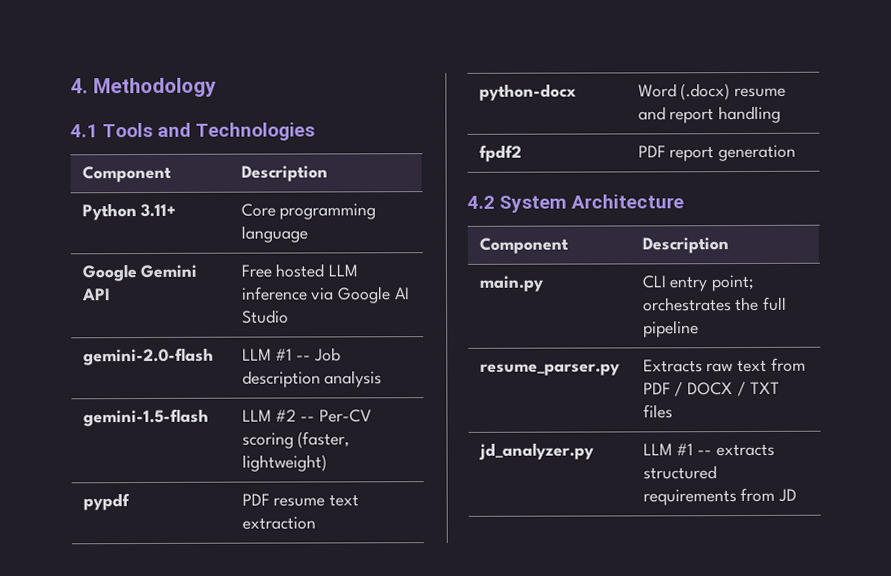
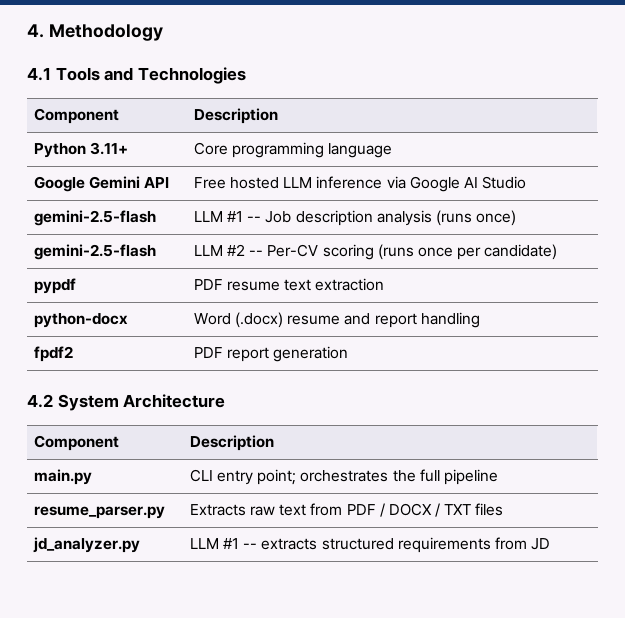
[82,347,214,366] gemini-2.0-flash -> [33,210,156,226] gemini-2.5-flash
[82,408,209,427] // gemini-1.5-flash -> [435,210,517,226] [33,244,156,260] (runs once) // gemini-2.5-flash
[297,431,351,449] [241,454,327,472] (faster, lightweight) -> [377,244,558,260] (runs once per candidate)

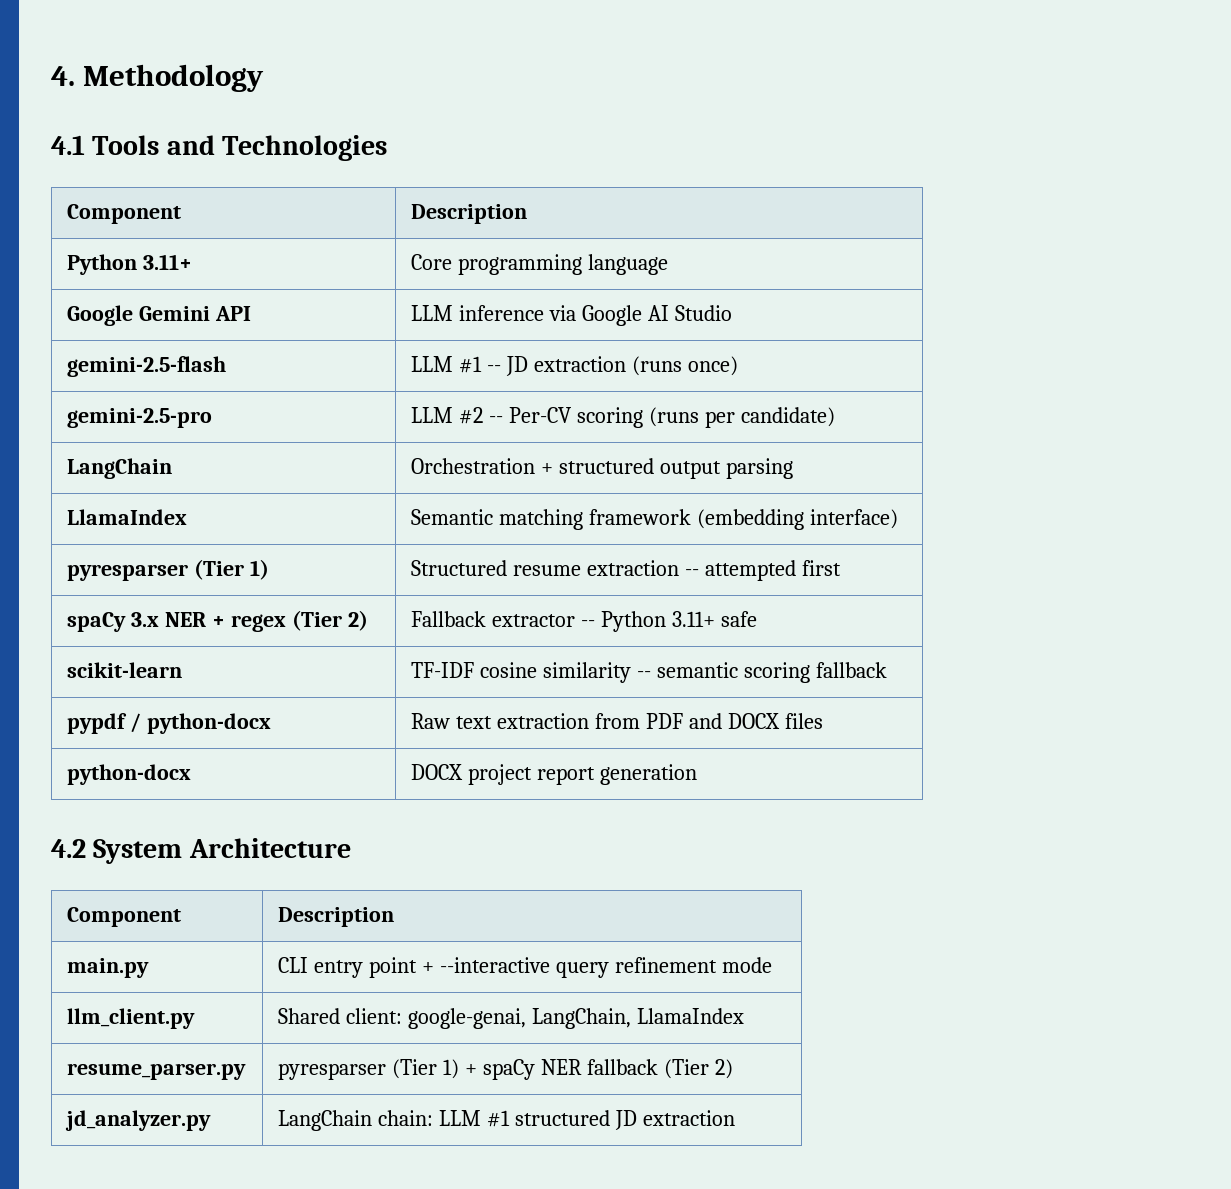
[193,177,279,189] Free hosted -> (251, 313) none
[265,210,432,226] Job description analysis -> [505,356,626,376] JD extraction
[33,244,156,260] gemini-2.5-flash -> [67,408,213,428] gemini-2.5-pro
[417,247,453,257] once -> (699, 417) none
[33,278,76,294] [193,278,385,291] [33,313,128,328] [193,312,480,328] [33,346,73,362] [193,347,223,358] pypdf | PDF resume text extraction // python-docx | Word (.docx) resume and report handling // fpdf2 | PDF -> [67,458,173,479] [411,458,793,479] [67,509,188,525] [411,509,898,530] [67,559,269,581] [411,560,841,581] [67,610,368,632] [411,611,757,632] [67,662,183,678] [411,662,887,683] [67,713,271,734] [411,713,823,729] [67,764,192,785] [411,764,533,785] LangChain | Orchestration + structured output parsing // LlamaIndex | Semantic matching framework (embedding interface) // pyresparser (Tier 1) | Structured resume extraction -- attempted first // spaCy 3.x NER + regex (Tier 2) | Fallback extractor -- Python 3.11+ safe // scikit-learn | TF-IDF cosine similarity -- semantic scoring fallback // pypdf / python-docx | Raw text extraction from PDF and DOCX files // python-docx | DOCX project
[257,469,498,485] [33,506,165,519] [189,503,504,517] [32,537,140,553] [189,537,551,553] point; orchestrates the full pipeline // resume_parser.py | Extracts raw text from PDF / DOCX / TXT files // jd_analyzer.py | LLM #1 -- extracts structured requirements from JD -> [368,957,772,978] [67,1008,196,1029] [278,1008,744,1029] [67,1063,247,1080] [278,1059,733,1080] [65,1110,212,1131] [278,1110,735,1131] point + --interactive query refinement mode // llm_client.py | Shared client: google-genai, LangChain, LlamaIndex // resume_parser.py | pyresparser (Tier 1) + spaCy NER fallback (Tier 2) // jd_analyzer.py | LangChain chain: LLM #1 structured JD extraction

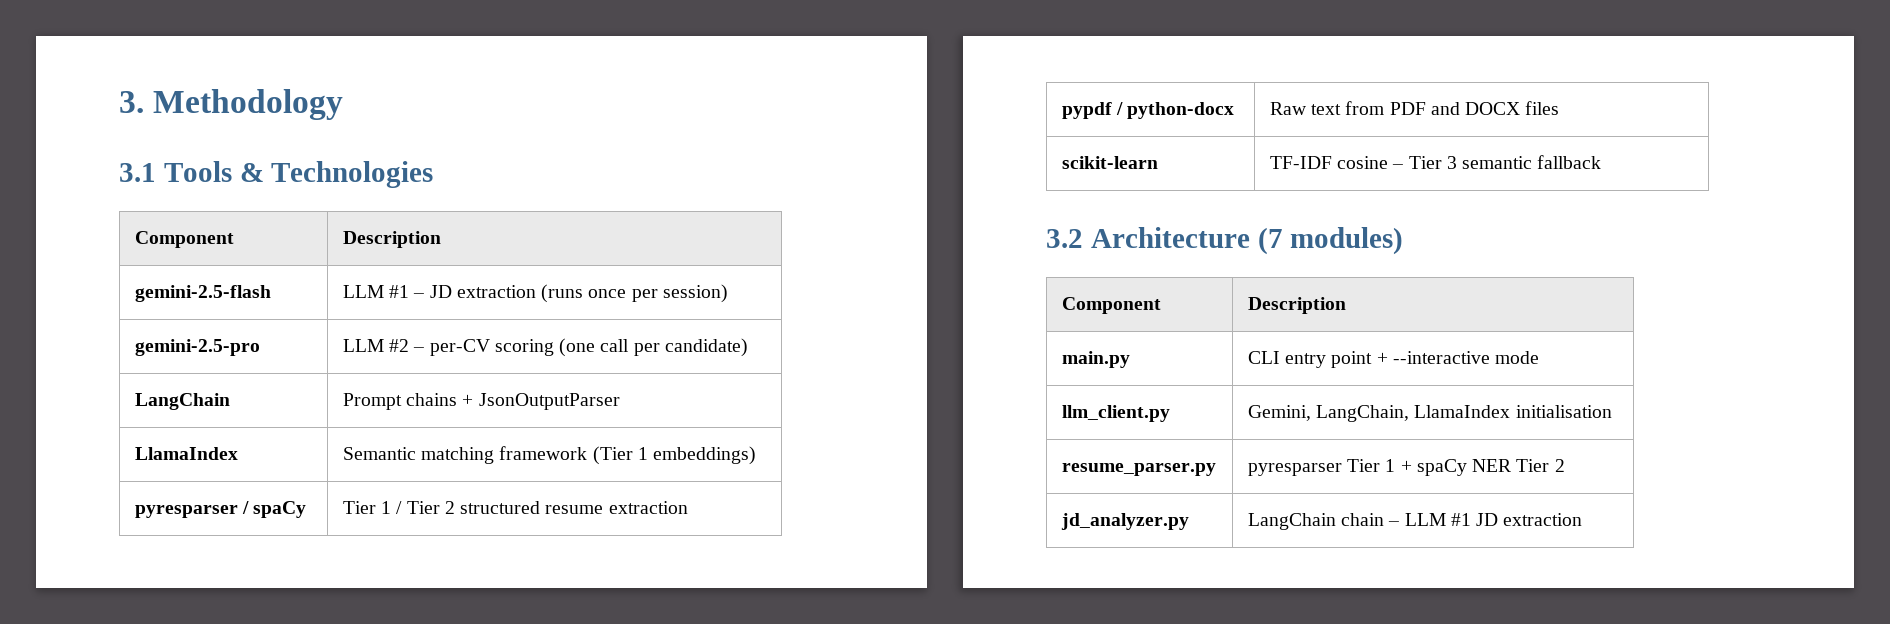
[51,66,75,86] 4. -> [119,91,144,113] 3.
[51,135,215,155] 4.1 Tools and -> [119,161,264,182] 3.1 Tools &
[67,254,193,275] [411,254,668,275] [67,305,251,326] [411,305,732,326] // Python 3.11+ | Core programming language // Google Gemini API | LLM inference via Google AI Studio -> (441, 239) none
[486,365,501,372] -- -> [413,293,425,298] –
[687,356,738,376] once) -> [588,284,728,303] once per session)
[488,407,835,428] [67,458,173,479] [411,458,793,479] [67,509,188,525] [411,509,898,530] [67,559,269,581] [411,560,841,581] [67,610,368,632] [411,611,757,632] [67,662,183,678] [411,662,887,683] -- Per-CV scoring (runs per candidate) // LangChain | Orchestration + structured output parsing // LlamaIndex | Semantic matching framework (embedding interface) // pyresparser (Tier 1) | Structured resume extraction -- attempted first // spaCy 3.x NER + regex (Tier 2) | Fallback extractor -- Python 3.11+ safe // scikit-learn | TF-IDF cosine similarity -- semantic scoring fallback -> [413,338,748,357] [134,393,230,410] [342,393,620,410] [134,447,238,460] [342,446,757,465] [134,501,307,518] [342,501,688,514] – per-CV scoring (one call per candidate) // LangChain | Prompt chains + JsonOutputParser // LlamaIndex | Semantic matching framework (Tier 1 embeddings) // pyresparser / spaCy | Tier 1 / Tier 2 structured resume extraction
[496,713,589,729] extraction -> (1342, 109) none
[67,764,192,785] [411,764,697,785] [51,839,183,864] python-docx | DOCX project report generation // 4.2 System -> [1061,156,1158,169] [1269,155,1602,169] [1046,229,1083,248] scikit-learn | TF-IDF cosine – Tier 3 semantic fallback // 3.2
(351, 848) none -> [1257,227,1404,255] (7 modules)
[555,957,717,978] query refinement -> (1490, 357) none
[278,1008,526,1029] Shared client: google-genai, -> [1247,405,1311,421] Gemini,
(744, 1016) none -> [1515,405,1612,418] initialisation
[392,1059,459,1079] (Tier 1) -> [1347,459,1396,472] Tier 1
[586,1059,733,1079] fallback (Tier 2) -> [1516,459,1565,472] Tier 2
[378,1110,610,1127] chain: LLM #1 structured -> [1341,513,1471,526] chain – LLM #1

